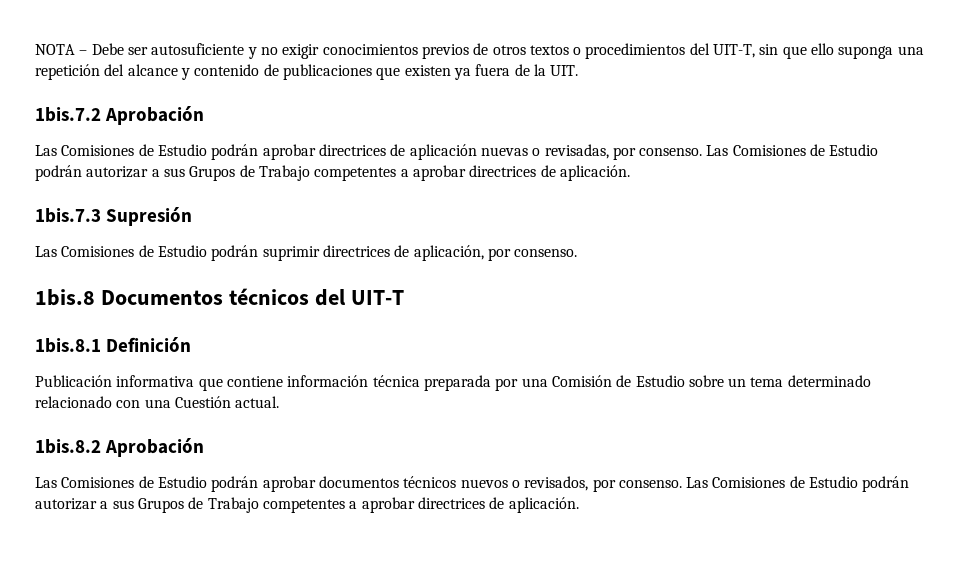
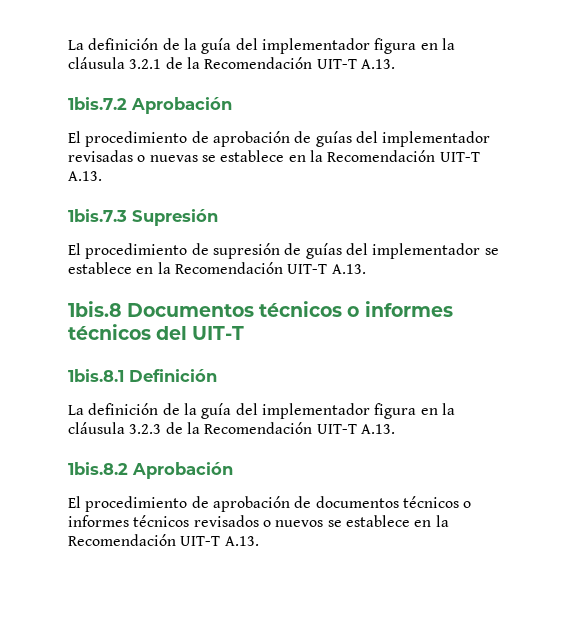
[35,43,924,59] [35,64,579,80] [35,106,205,125] [35,144,879,160] [35,165,630,181] [35,207,193,226] [35,245,578,261] NOTA – Debe ser autosuficiente y no exigir conocimientos previos de otros textos o procedimientos del UIT-T, sin que ello suponga una repetición del alcance y contenido de publicaciones que existen ya fuera de la UIT. // 1bis.7.2 Aprobación // Las Comisiones de Estudio podrán aprobar directrices de aplicación nuevas o revisadas, por consenso. Las Comisiones de Estudio podrán autorizar a sus Grupos de Trabajo competentes a aprobar directrices de aplicación. // 1bis.7.3 Supresión // Las Comisiones de Estudio podrán suprimir directrices de aplicación, por consenso. -> [68,38,455,54] [68,57,395,69] [68,97,232,114] [68,131,491,147] [68,150,480,162] [68,171,102,181] [68,209,218,226] [68,243,499,259] [68,262,366,274] La definición de la guía del implementador figura en la cláusula 3.2.1 de la Recomendación UIT-T A.13. // 1bis.7.2 Aprobación // El procedimiento de aprobación de guías del implementador revisadas o nuevas se establece en la Recomendación UIT-T A.13. // 1bis.7.3 Supresión // El procedimiento de supresión de guías del implementador se establece en la Recomendación UIT-T A.13.
(309, 296) none -> [347,301,453,317] [68,324,151,340] o informes técnicos
[35,375,871,391] [35,396,280,408] [35,438,205,457] [35,476,910,492] [35,497,579,513] Publicación informativa que contiene información técnica preparada por una Comisión de Estudio sobre un tema determinado relacionado con una Cuestión actual. // 1bis.8.2 Aprobación // Las Comisiones de Estudio podrán aprobar documentos técnicos nuevos o revisados, por consenso. Las Comisiones de Estudio podrán autorizar a sus Grupos de Trabajo competentes a aprobar directrices de aplicación. -> [68,403,455,419] [68,422,395,434] [68,462,233,479] [68,496,472,512] [68,515,449,527] [68,534,259,546] La definición de la guía del implementador figura en la cláusula 3.2.3 de la Recomendación UIT-T A.13. // 1bis.8.2 Aprobación // El procedimiento de aprobación de documentos técnicos o informes técnicos revisados o nuevos se establece en la Recomendación UIT-T A.13.

